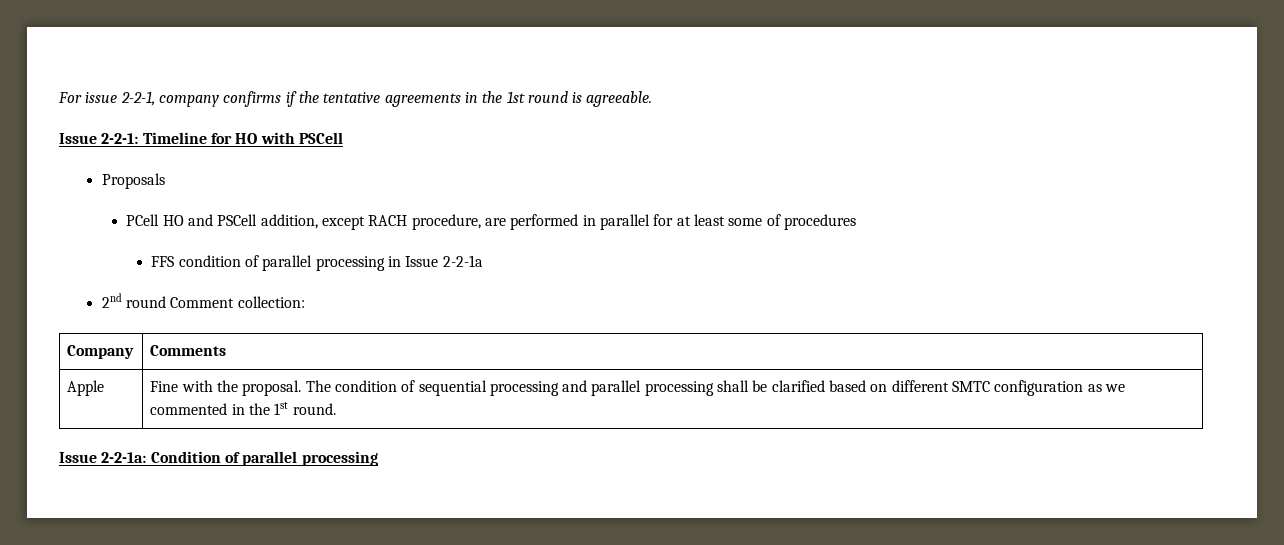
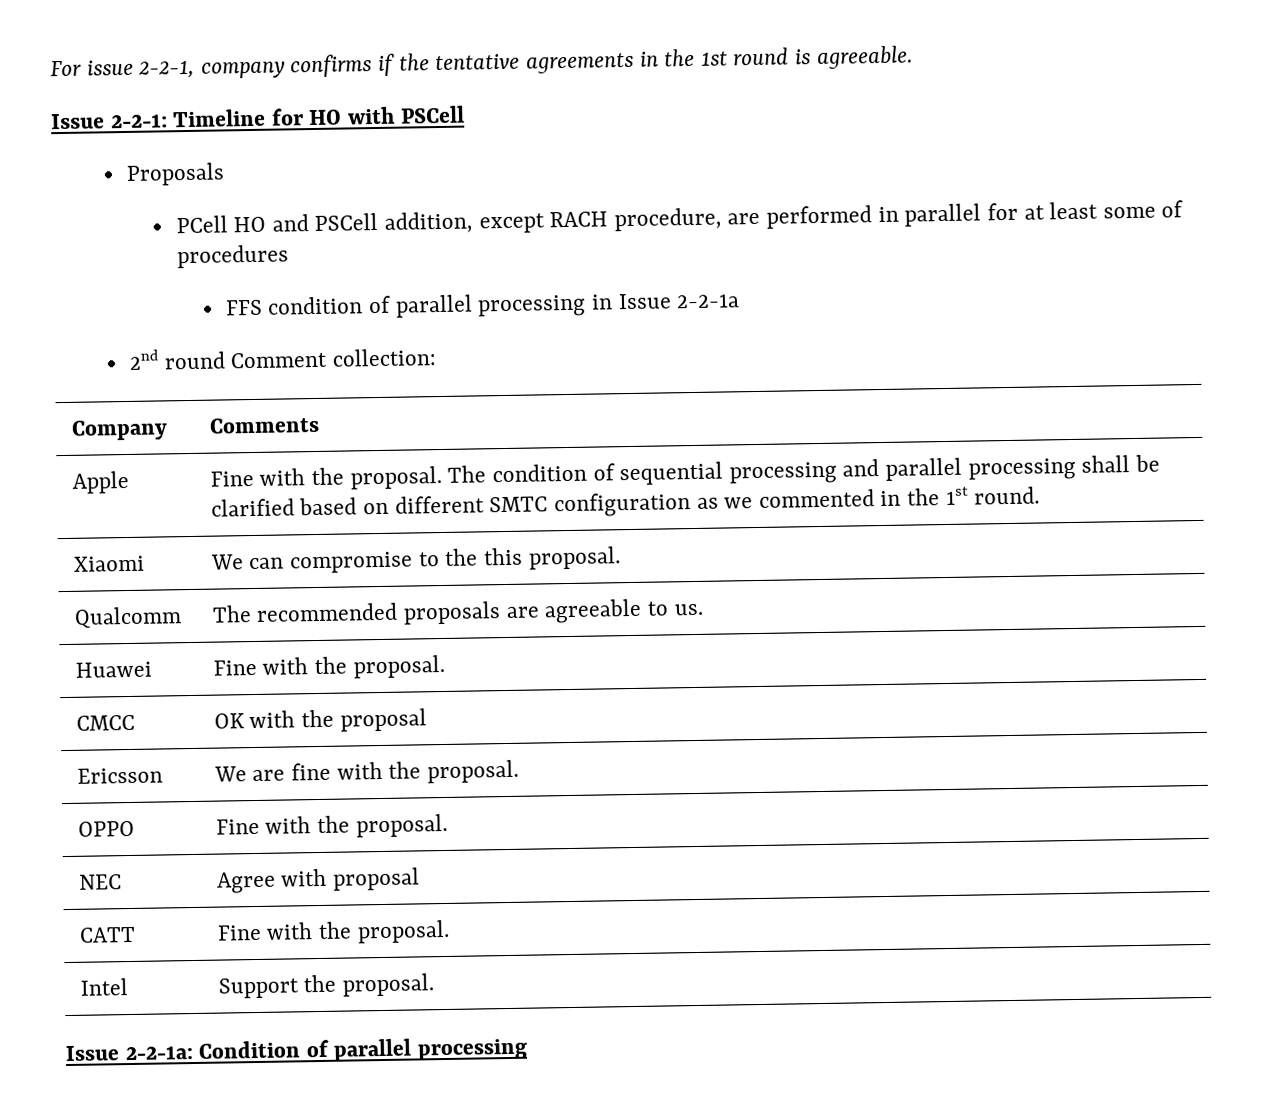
(336, 409) none -> [72,555,145,572] [209,546,621,574] [73,606,182,629] [211,598,703,625] [74,661,152,678] [212,654,445,679] [75,714,135,731] [213,708,427,732] [76,767,163,784] [213,759,519,784] [77,820,135,837] [215,813,448,838] [78,874,122,890] [216,867,421,894] [78,926,136,943] [216,919,450,944] [79,978,128,996] [217,973,436,999] // Xiaomi | We can compromise to the this proposal. // Qualcomm | The recommended proposals are agreeable to us. // Huawei | Fine with the proposal. // CMCC | OK with the proposal // Ericsson | We are fine with the proposal. // OPPO | Fine with the proposal. // NEC | Agree with proposal // CATT | Fine with the proposal. // Intel | Support the proposal.

